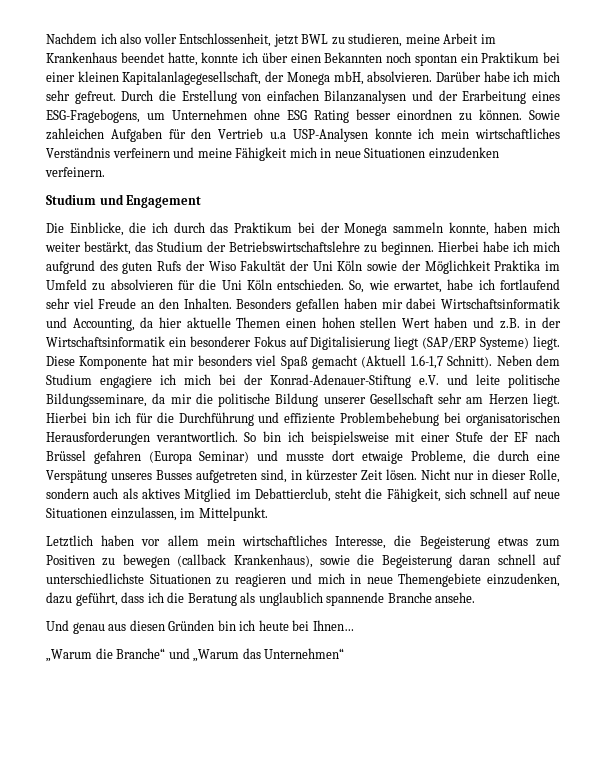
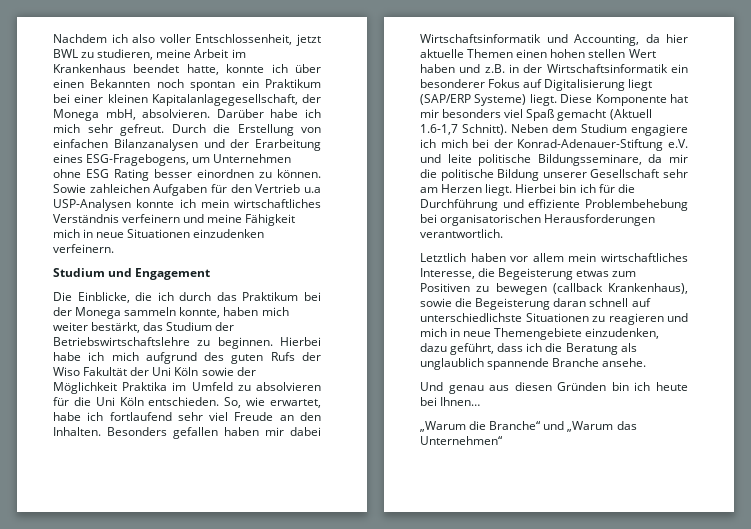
[244,431,561,445] [46,450,560,464] [46,469,560,483] [46,488,561,502] [46,507,268,521] So bin ich beispielsweise mit einer Stufe der EF nach Brüssel gefahren (Europa Seminar) und musste dort etwaige Probleme, die durch eine Verspätung unseres Busses aufgetreten sind, in kürzester Zeit lösen. Nicht nur in dieser Rolle, sondern auch als aktives Mitglied im Debattierclub, steht die Fähigkeit, sich schnell auf neue Situationen einzulassen, im Mittelpunkt. -> (503, 233) none

